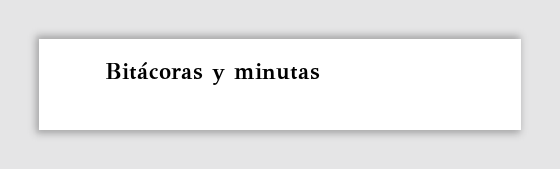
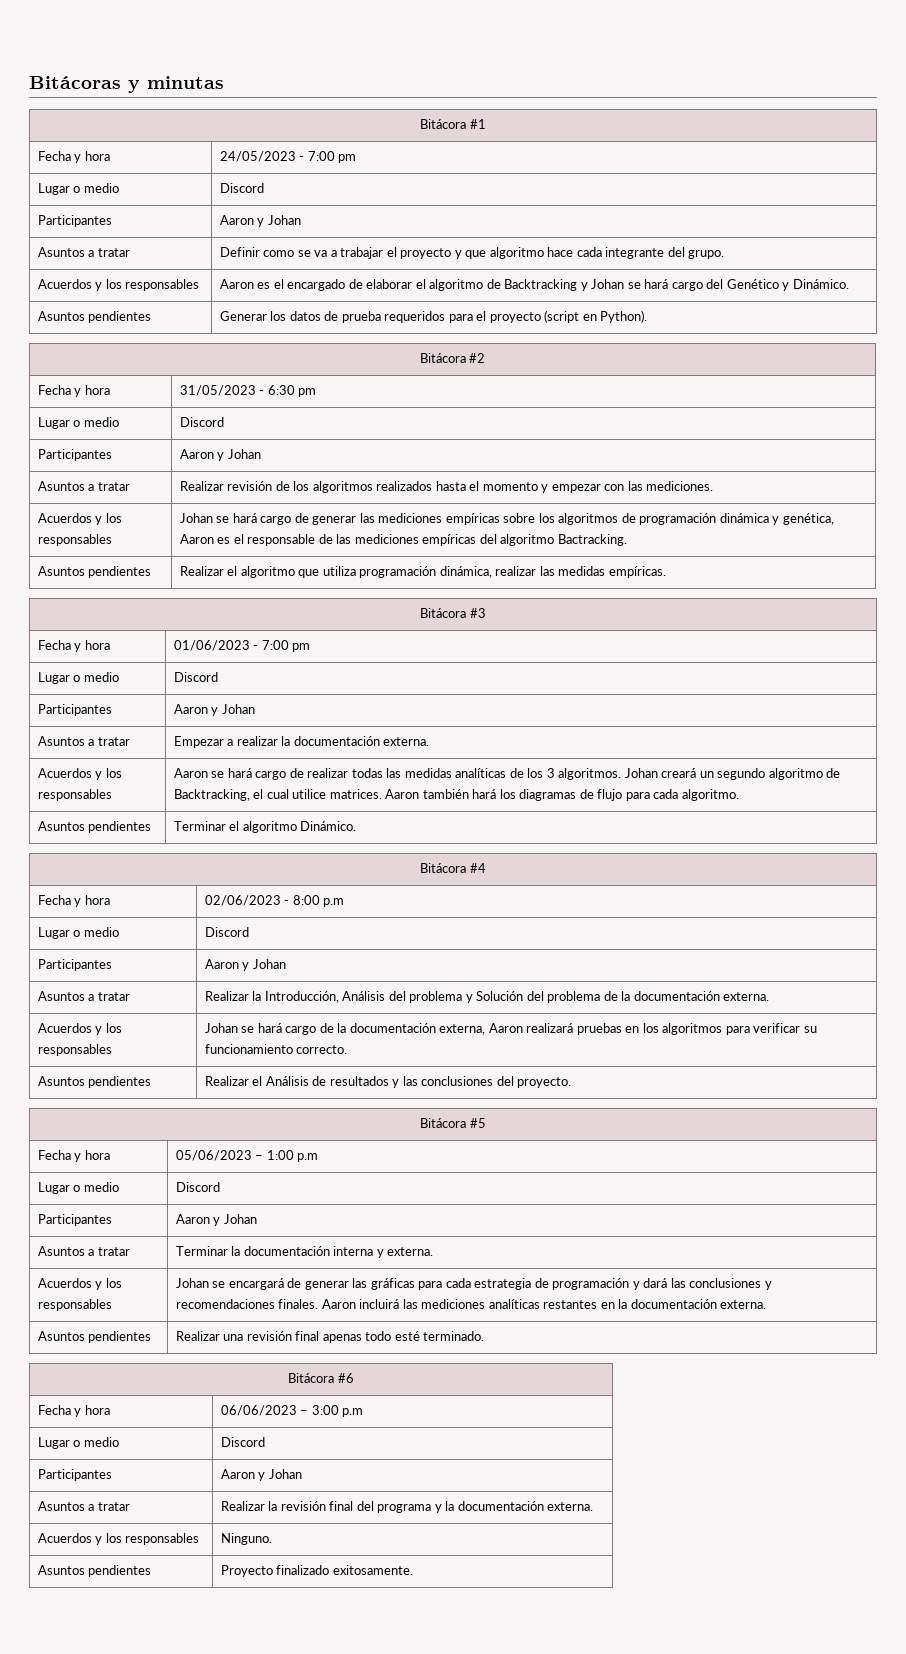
(320, 71) none -> [420,119,486,129] [37,151,110,163] [219,151,357,163] [37,183,119,195] [219,183,264,193] [37,215,112,227] [219,215,301,227] [37,247,130,257] [219,247,725,259] [37,279,200,291] [219,279,849,291] [37,311,152,323] [219,310,648,323] [419,353,486,363] [37,385,110,397] [179,385,317,397] [37,417,119,429] [179,417,224,427] [37,449,112,461] [179,449,261,461] [37,481,130,491] [179,481,714,493] [37,513,122,525] [37,534,112,546] [179,513,834,525] [179,534,627,546] [37,566,152,578] [179,566,666,578] [420,608,486,618] [37,640,110,652] [173,640,311,652] [37,672,119,684] [173,672,218,682] [37,704,112,716] [173,704,255,716] [37,736,130,746] [173,736,430,748] [37,768,122,780] [37,789,112,801] [173,768,841,780] [173,789,739,801] [37,821,152,833] [173,821,357,833] [420,863,486,873] [37,895,110,907] [204,895,345,907] [37,927,119,939] [204,927,249,937] [37,959,112,971] [204,959,286,971] [37,991,130,1001] [204,991,770,1003] [37,1023,122,1035] [37,1044,112,1056] [204,1023,817,1035] [204,1044,348,1054] [37,1076,152,1088] [204,1076,572,1088] [420,1118,486,1128] [37,1150,110,1162] [175,1150,319,1162] [37,1182,119,1194] [175,1182,220,1192] [37,1214,112,1226] [175,1214,257,1226] [37,1246,130,1256] [175,1246,434,1258] [37,1278,122,1290] [37,1299,112,1311] [175,1278,772,1290] [175,1299,767,1309] [37,1331,152,1343] [175,1331,485,1343] [288,1373,354,1383] [37,1405,110,1417] [220,1405,364,1417] [37,1437,119,1449] [220,1437,265,1447] [37,1469,112,1481] [220,1469,302,1481] [37,1501,130,1511] [220,1501,594,1513] [37,1533,200,1545] [220,1533,272,1545] [37,1565,152,1577] [220,1565,413,1577] // Bitácora #1 // Fecha y hora | 24/05/2023 - 7:00 pm // Lugar o medio | Discord // Participantes | Aaron y Johan // Asuntos a tratar | Definir como se va a trabajar el proyecto y que algoritmo hace cada integrante del grupo. // Acuerdos y los responsables | Aaron es el encargado de elaborar el algoritmo de Backtracking y Johan se hará cargo del Genético y Dinámico. // Asuntos pendientes | Generar los datos de prueba requeridos para el proyecto (script en Python). // Bitácora #2 // Fecha y hora | 31/05/2023 - 6:30 pm // Lugar o medio | Discord // Participantes | Aaron y Johan // Asuntos a tratar | Realizar revisión de los algoritmos realizados hasta el momento y empezar con las mediciones. // Acuerdos y los responsables | Johan se hará cargo de generar las mediciones empíricas sobre los algoritmos de programación dinámica y genética, Aaron es el responsable de las mediciones empíricas del algoritmo Bactracking. // Asuntos pendientes | Realizar el algoritmo que utiliza programación dinámica, realizar las medidas empíricas. // Bitácora #3 // Fecha y hora | 01/06/2023 - 7:00 pm // Lugar o medio | Discord // Participantes | Aaron y Johan // Asuntos a tratar | Empezar a realizar la documentación externa. // Acuerdos y los responsables | Aaron se hará cargo de realizar todas las medidas analíticas de los 3 algoritmos. Johan creará un segundo algoritmo de Backtracking, el cual utilice matrices. Aaron también hará los diagramas de flujo para cada algoritmo. // Asuntos pendientes | Terminar el algoritmo Dinámico. // Bitácora #4 // Fecha y hora | 02/06/2023 - 8:00 p.m // Lugar o medio | Discord // Participantes | Aaron y Johan // Asuntos a tratar | Realizar la Introducción, Análisis del problema y Solución del problema de la documentación externa. // Acuerdos y los responsables | Johan se hará cargo de la documentación externa, Aaron realizará pruebas en los algoritmos para verificar su funcionamiento correcto. // Asuntos pendientes | Realizar el Análisis de resultados y las conclusiones del proyecto. // Bitácora #5 // Fecha y hora | 05/06/2023 – 1:00 p.m // Lugar o medio | Discord // Participantes | Aaron y Johan // Asuntos a tratar | Terminar la documentación interna y externa. // Acuerdos y los responsables | Johan se encargará de generar las gráficas para cada estrategia de programación y dará las conclusiones y recomendaciones finales. Aaron incluirá las mediciones analíticas restantes en la documentación externa. // Asuntos pendientes | Realizar una revisión final apenas todo esté terminado. // Bitácora #6 // Fecha y hora | 06/06/2023 – 3:00 p.m // Lugar o medio | Discord // Participantes | Aaron y Johan // Asuntos a tratar | Realizar la revisión final del programa y la documentación externa. // Acuerdos y los responsables | Ninguno. // Asuntos pendientes | Proyecto finalizado exitosamente.

